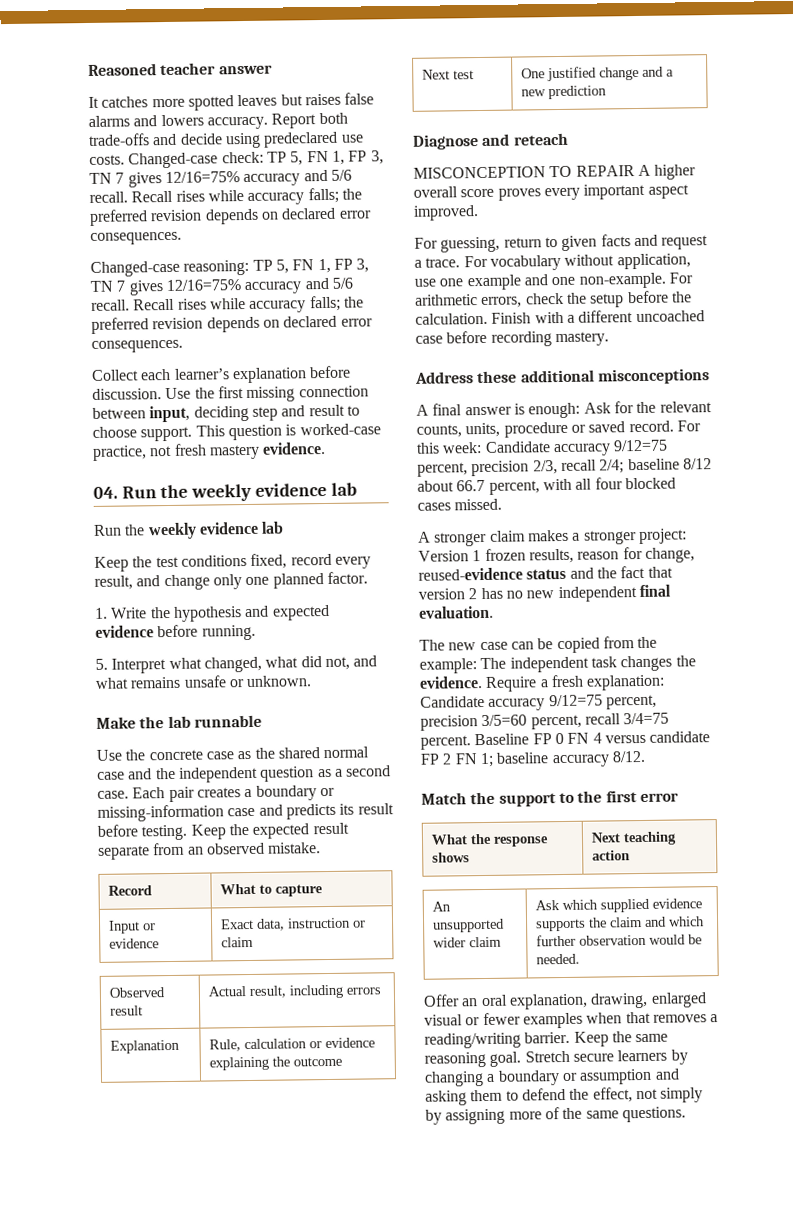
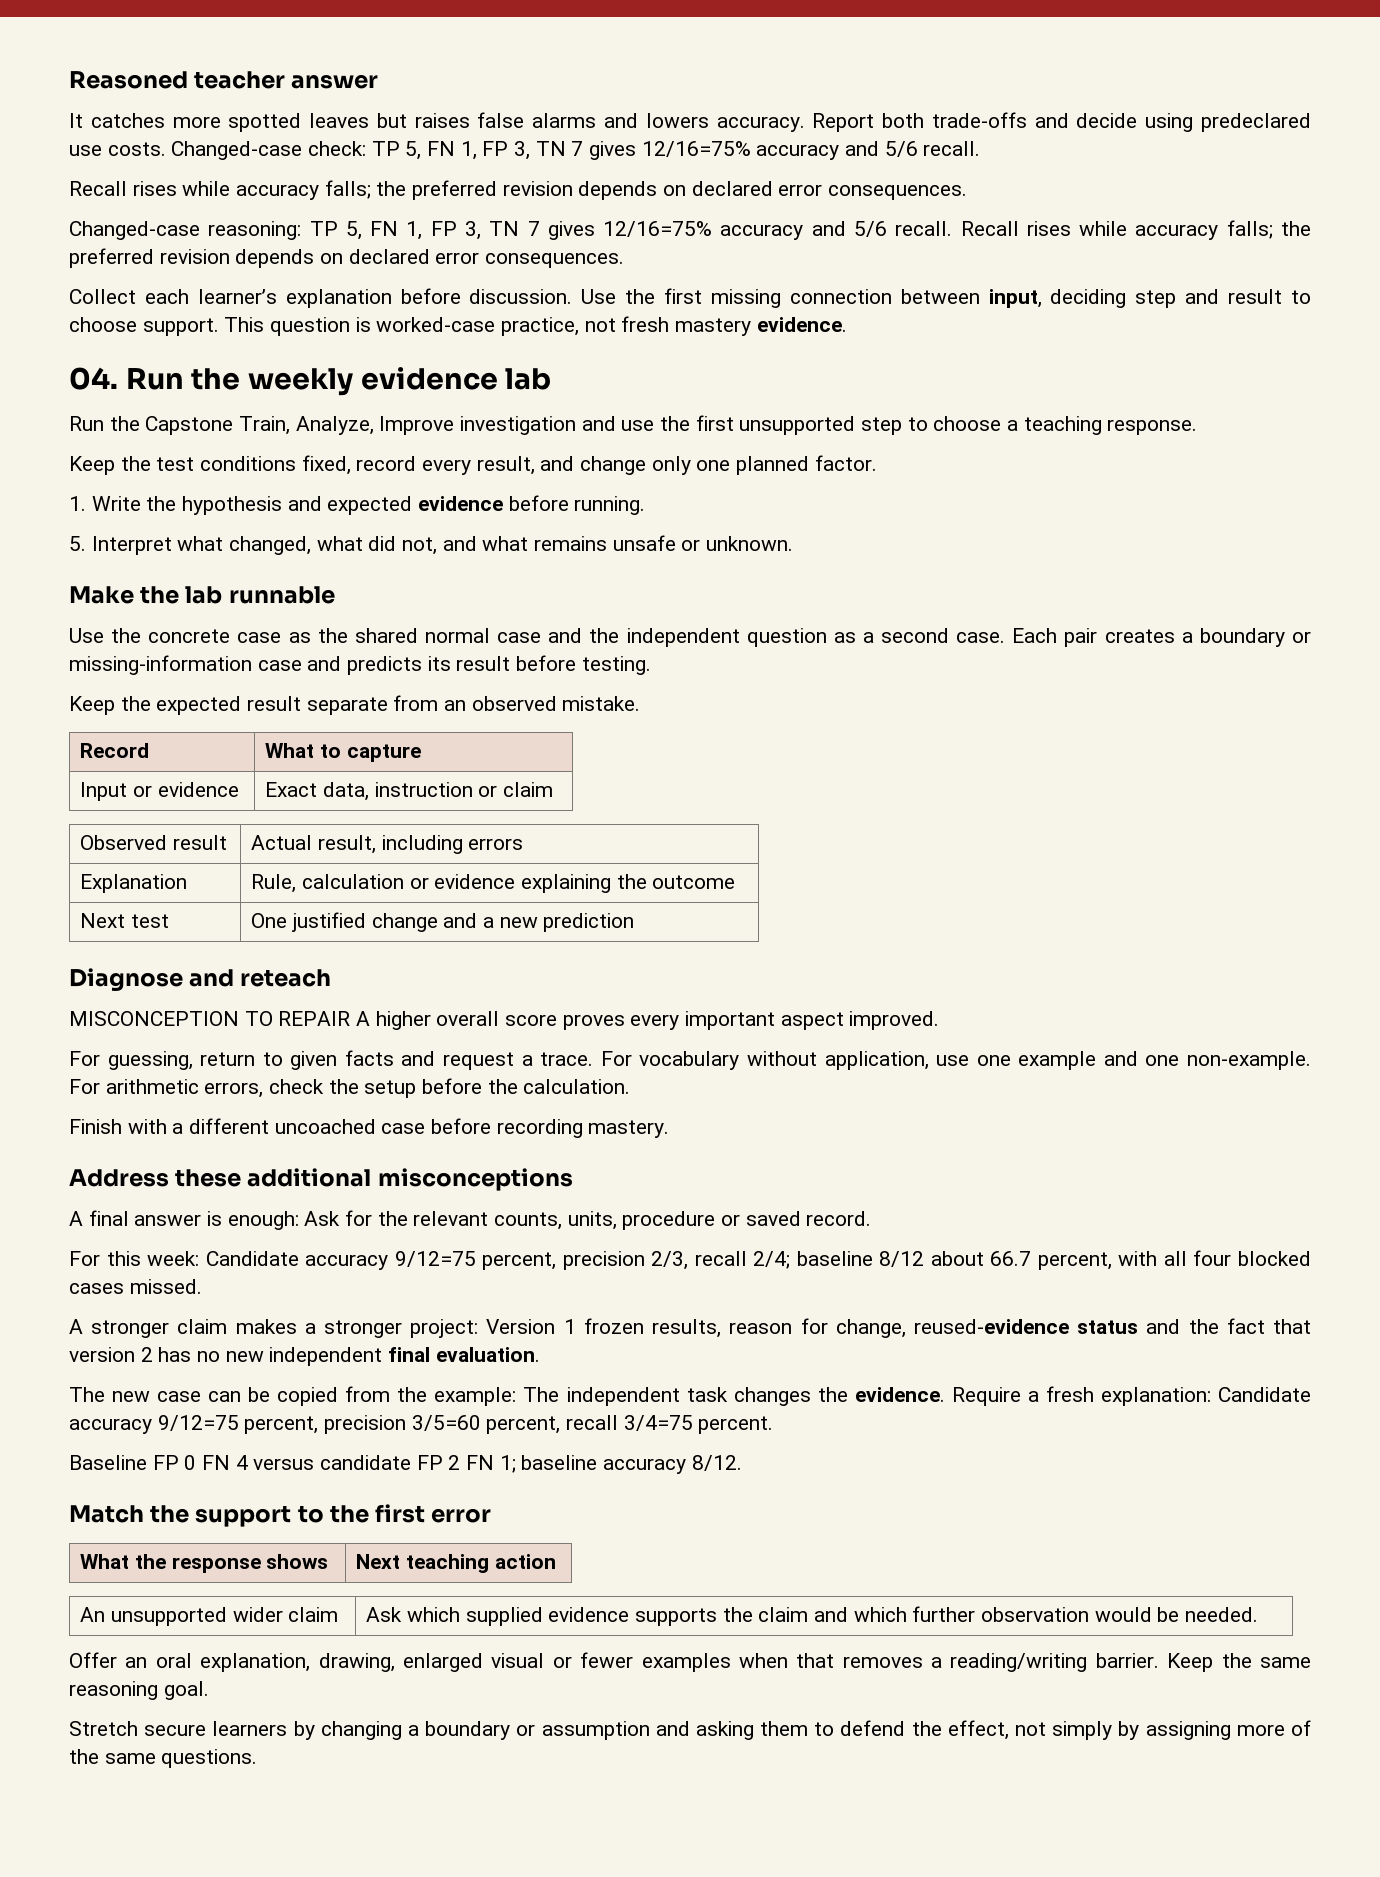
(128, 197) none -> (981, 148) //
[147,521,285,540] weekly evidence lab -> [145,415,1198,435] Capstone Train, Analyze, Improve investigation and use the first unsupported step to choose a teaching response.
(188, 832) none -> (651, 665) //
(488, 318) none -> (631, 1086) //
(674, 426) none -> (872, 1218) //
(471, 742) none -> (774, 1425) //
(522, 1059) none -> (209, 1690) //

